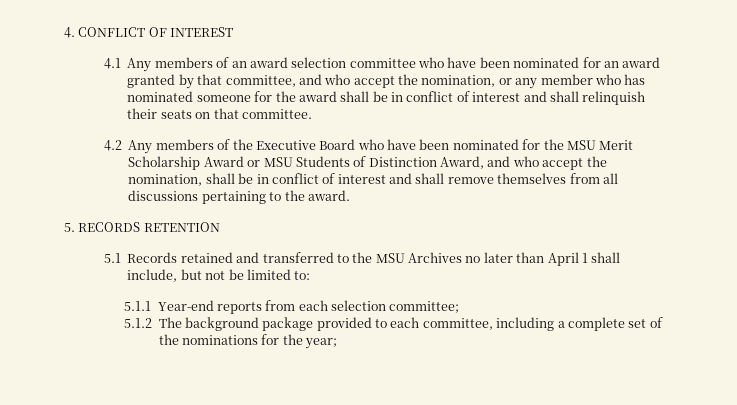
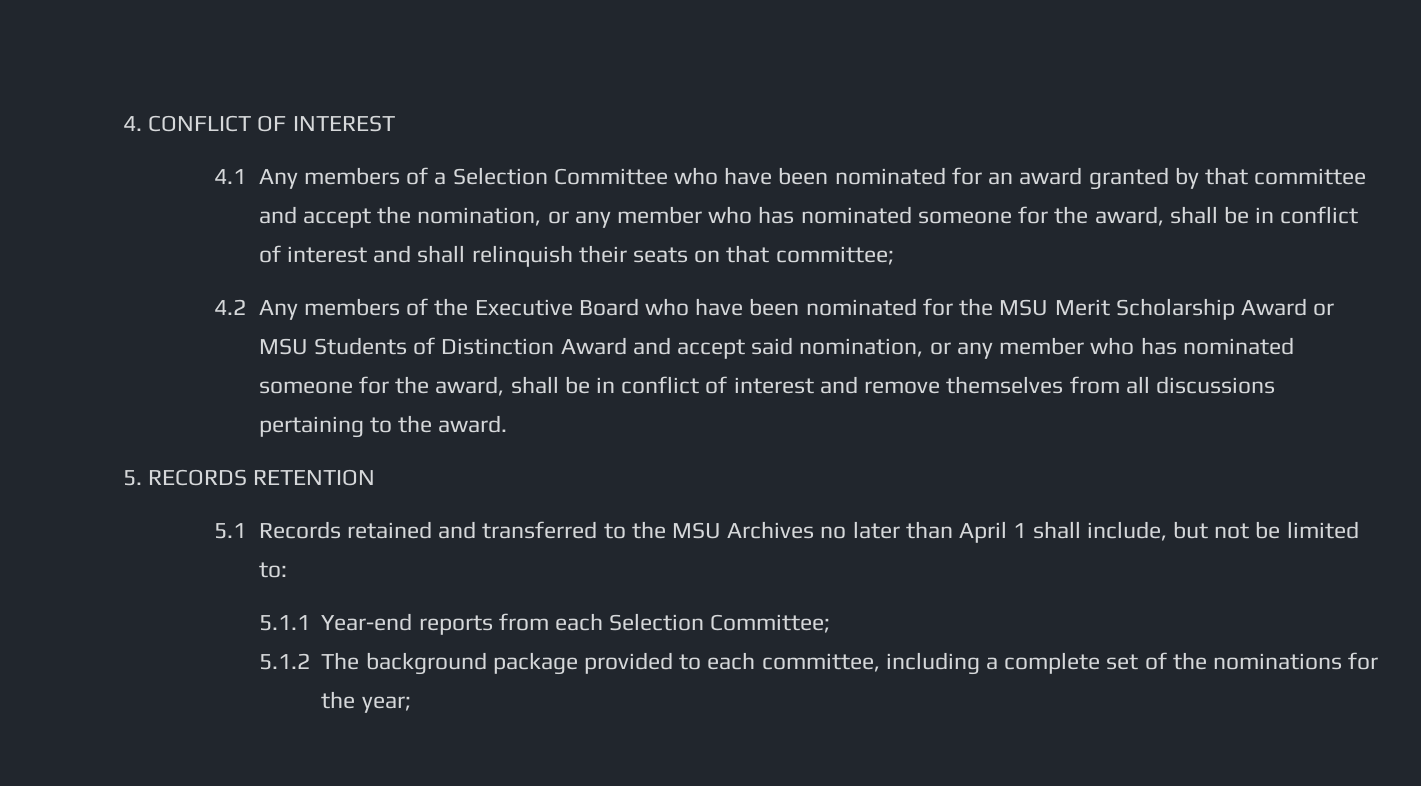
[231,57,416,68] an award selection committee -> [434,167,668,185] a Selection Committee
[225,74,351,87] committee, and who -> [1254,168,1367,185] [258,206,297,224] committee and
[298,91,337,102] award -> [1094,206,1164,226] award,
[241,109,312,119] committee. -> [775,246,894,265] committee;
[440,156,607,170] [128,173,445,186] Award, and who accept the nomination, shall be in conflict of interest and shall -> [560,337,1294,359] [258,376,858,396] Award and accept said nomination, or any member who has nominated someone for the award, shall be in conflict of interest and
[331,300,460,313] selection committee; -> [609,613,831,633] Selection Committee;

